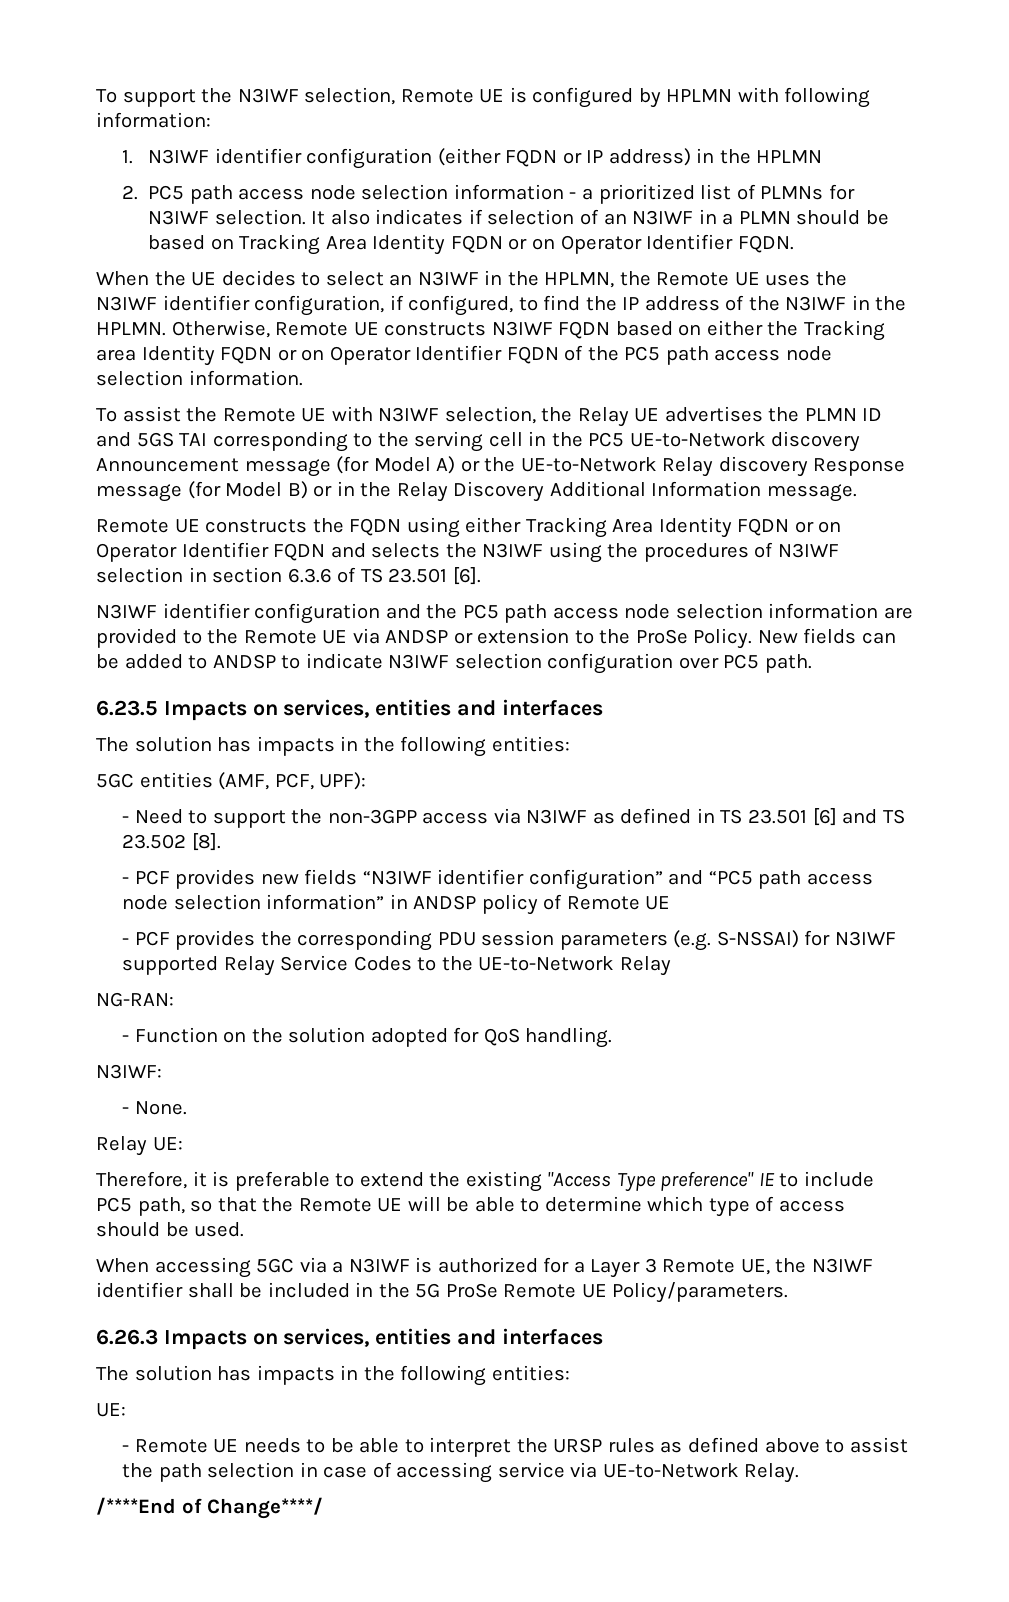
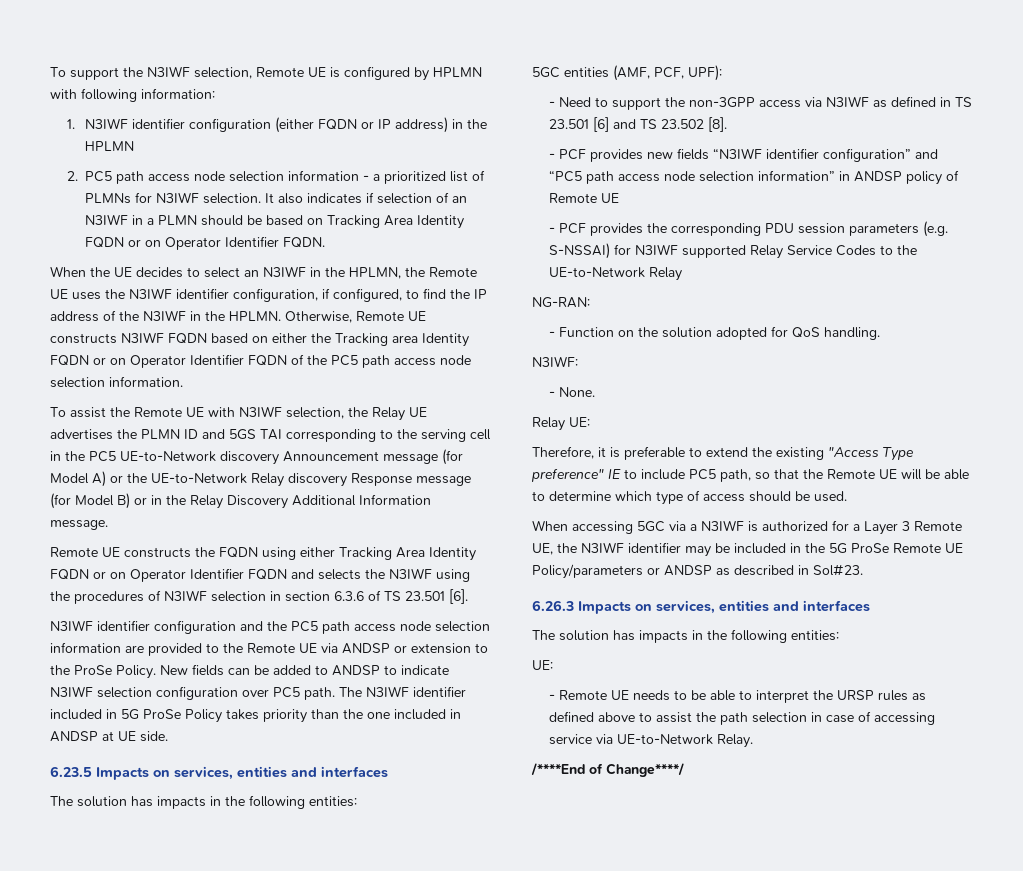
(812, 663) none -> [339,686,466,697] [50,709,461,723] [50,731,168,742] The N3IWF identifier included in 5G ProSe Policy takes priority than the one included in ANDSP at UE side.
[187,1283,234,1298] shall -> [685,546,711,557] may
[612,1282,789,1303] Policy/parameters. -> [532,564,863,579] Policy/parameters or ANDSP as described in Sol#23.

